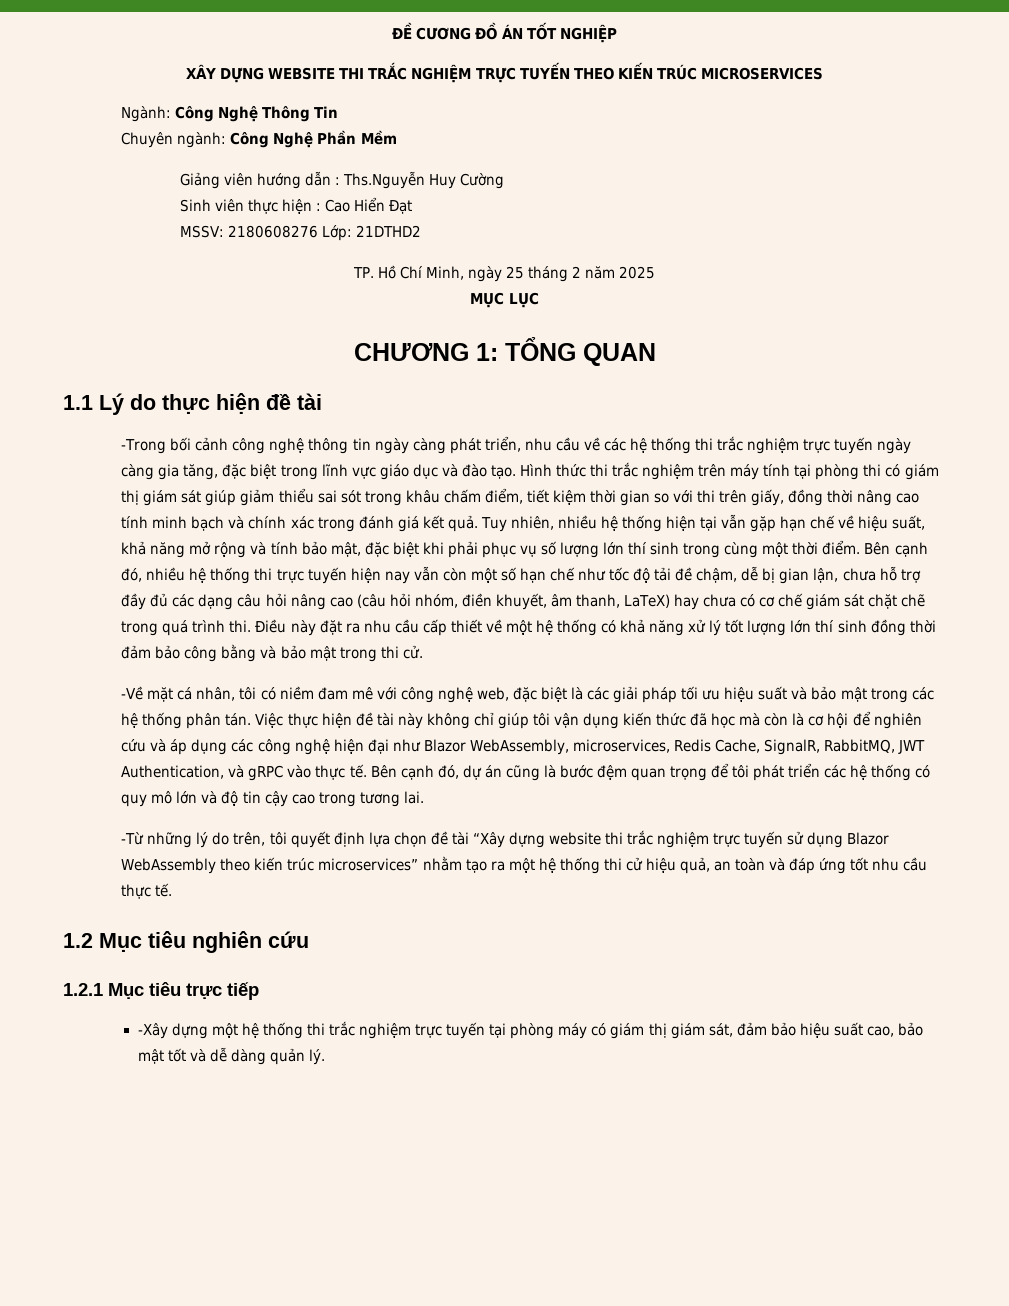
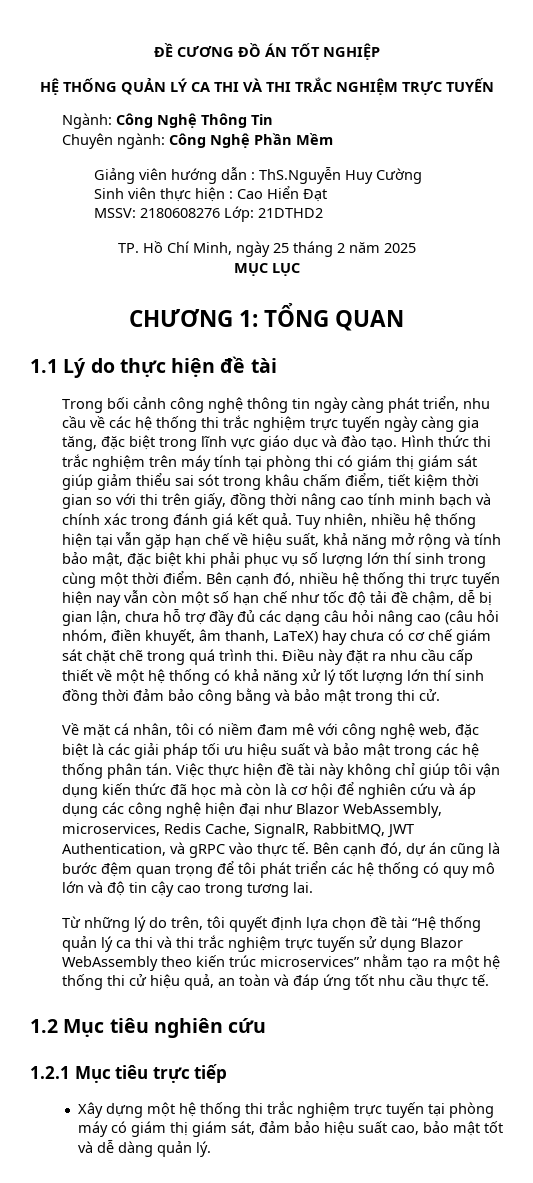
[186,64,336,83] XÂY DỰNG WEBSITE -> [39,78,262,95] HỆ THỐNG QUẢN LÝ CA THI VÀ
[573,62,823,80] THEO KIẾN TRÚC MICROSERVICES -> (494, 85) none
[342,171,425,189] Ths.Nguyễn -> [258,167,341,184] ThS.Nguyễn
[121,439,167,454] -Trong -> [61,399,103,413] Trong
[121,686,144,700] -Về -> [61,723,79,735] Về
[121,832,145,845] -Từ -> [61,916,81,928] Từ
[472,832,601,848] “Xây dựng website -> [411,916,481,932] [61,936,172,952] “Hệ thống quản lý ca thi và
[137,1023,168,1039] -Xây -> [77,1102,103,1118] Xây

